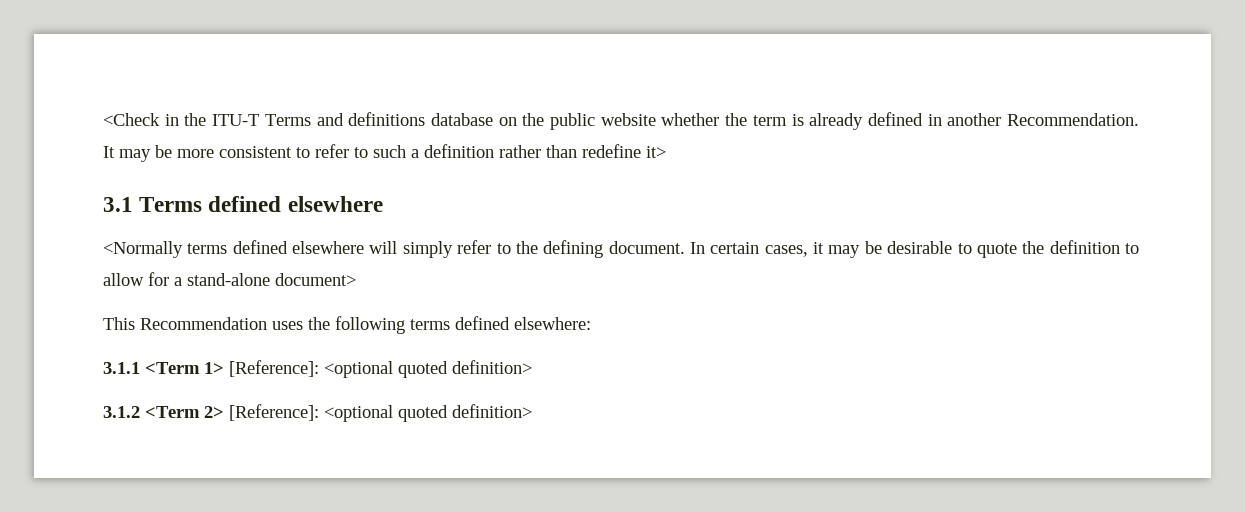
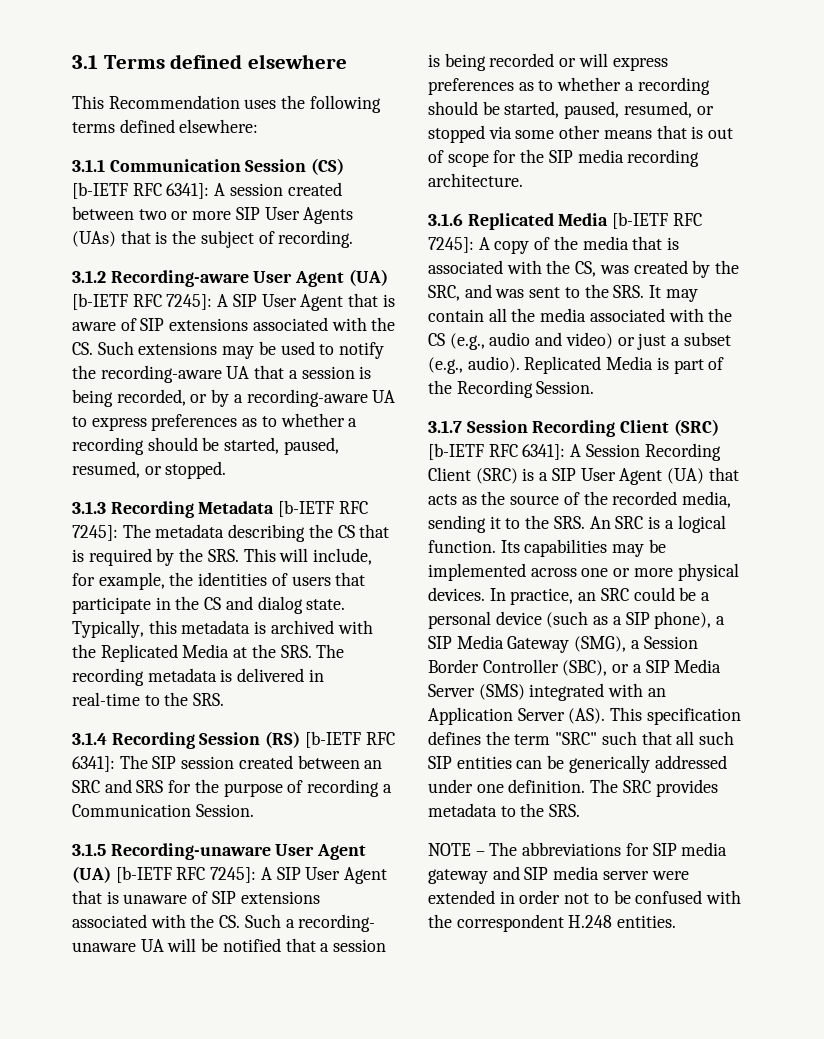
[103,112,1140,130] [103,144,666,162] [103,196,383,212] [103,240,1140,258] [103,272,356,286] <Check in the ITU-T Terms and definitions database on the public website whether the term is already defined in another Recommendation. It may be more consistent to refer to such a definition rather than redefine it> // 3.1 Terms defined elsewhere // <Normally terms defined elsewhere will simply refer to the defining document. In certain cases, it may be desirable to quote the definition to allow for a stand-alone document> -> [72,54,347,69] 3.1 Terms defined elsewhere
[145,360,532,378] [103,404,532,422] <Term 1> [Reference]: <optional quoted definition> // 3.1.2 <Term 2> [Reference]: <optional quoted definition> -> [109,158,345,175] [72,182,342,199] [72,206,354,224] [72,230,354,248] [72,269,388,287] [72,293,395,311] [72,317,396,331] [72,341,385,359] [72,365,372,383] [72,389,396,407] [72,413,358,431] [72,437,339,455] [72,461,227,479] [72,500,368,518] [72,524,390,542] [72,548,373,566] [72,572,366,590] [72,596,346,614] [72,620,373,638] [72,644,345,662] [72,668,324,686] [72,692,225,706] [72,731,395,749] [72,755,383,772] [72,779,392,797] [72,804,254,817] [72,843,367,860] [72,866,388,884] [72,890,320,904] [72,914,376,932] [72,938,387,952] [428,53,668,71] [428,77,710,95] [428,101,714,119] [428,125,734,143] [428,149,700,167] [428,173,523,187] [428,212,702,230] [428,236,680,254] [428,260,740,278] [428,284,698,302] [428,308,733,322] [428,332,731,350] [428,356,725,374] [428,380,595,398] [428,419,719,437] [428,443,721,461] [428,467,739,485] [428,491,732,508] [428,515,726,533] [428,539,666,557] [428,563,739,581] [428,587,711,605] [428,611,726,629] [428,635,698,653] [428,659,722,676] [428,683,666,701] [428,707,741,725] [428,731,735,745] [428,755,727,773] [428,779,718,797] [428,803,581,817] [428,842,728,856] [428,866,689,884] [428,890,742,904] [428,914,677,932] Communication Session (CS) [b-IETF RFC 6341]: A session created between two or more SIP User Agents (UAs) that is the subject of recording. // 3.1.2 Recording-aware User Agent (UA) [b-IETF RFC 7245]: A SIP User Agent that is aware of SIP extensions associated with the CS. Such extensions may be used to notify the recording-aware UA that a session is being recorded, or by a recording-aware UA to express preferences as to whether a recording should be started, paused, resumed, or stopped. // 3.1.3 Recording Metadata [b-IETF RFC 7245]: The metadata describing the CS that is required by the SRS. This will include, for example, the identities of users that participate in the CS and dialog state. Typically, this metadata is archived with the Replicated Media at the SRS. The recording metadata is delivered in real-time to the SRS. // 3.1.4 Recording Session (RS) [b-IETF RFC 6341]: The SIP session created between an SRC and SRS for the purpose of recording a Communication Session. // 3.1.5 Recording-unaware User Agent (UA) [b-IETF RFC 7245]: A SIP User Agent that is unaware of SIP extensions associated with the CS. Such a recording- unaware UA will be notified that a session is being recorded or will express preferences as to whether a recording should be started, paused, resumed, or stopped via some other means that is out of scope for the SIP media recording architecture. // 3.1.6 Replicated Media [b-IETF RFC 7245]: A copy of the media that is associated with the CS, was created by the SRC, and was sent to the SRS. It may contain all the media associated with the CS (e.g., audio and video) or just a subset (e.g., audio). Replicated Media is part of the Recording Session. // 3.1.7 Session Recording Client (SRC) [b-IETF RFC 6341]: A Session Recording Client (SRC) is a SIP User Agent (UA) that acts as the source of the recorded media, sending it to the SRS. An SRC is a logical function. Its capabilities may be implemented across one or more physical devices. In practice, an SRC could be a personal device (such as a SIP phone), a SIP Media Gateway (SMG), a Session Border Controller (SBC), or a SIP Media Server (SMS) integrated with an Application Server (AS). This specification defines the term "SRC" such that all such SIP entities can be generically addressed under one definition. The SRC provides metadata to the SRS. // NOTE – The abbreviations for SIP media gateway and SIP media server were extended in order not to be confused with the correspondent H.248 entities.

